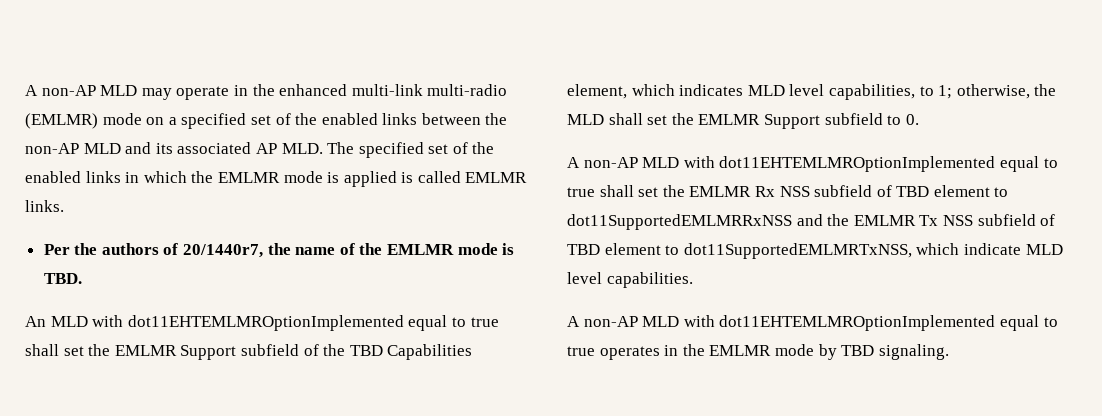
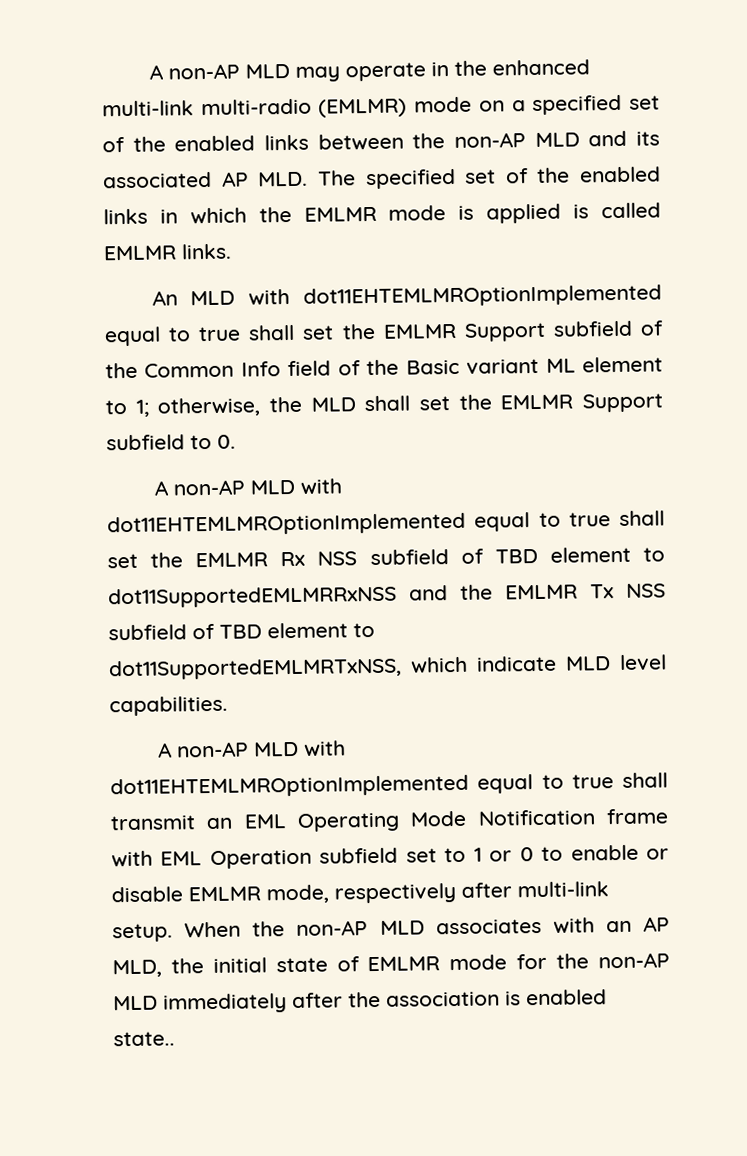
[43,243,515,258] [43,273,82,284] // Per the authors of 20/1440r7, the name of the EMLMR mode is TBD. -> (232, 251) none
[349,344,473,360] [567,84,915,100] TBD Capabilities element, which indicates MLD level capabilities, -> [144,356,664,378] Common Info field of the Basic variant ML element
[599,344,949,360] operates in the EMLMR mode by TBD signaling. -> [622,772,668,788] [110,808,669,832] [111,844,669,870] [111,881,609,904] [112,916,670,943] [112,952,671,978] [113,989,607,1014] [113,1031,175,1047] shall transmit an EML Operating Mode Notification frame with EML Operation subfield set to 1 or 0 to enable or disable EMLMR mode, respectively after multi-link setup. When the non-AP MLD associates with an AP MLD, the initial state of EMLMR mode for the non-AP MLD immediately after the association is enabled state..

